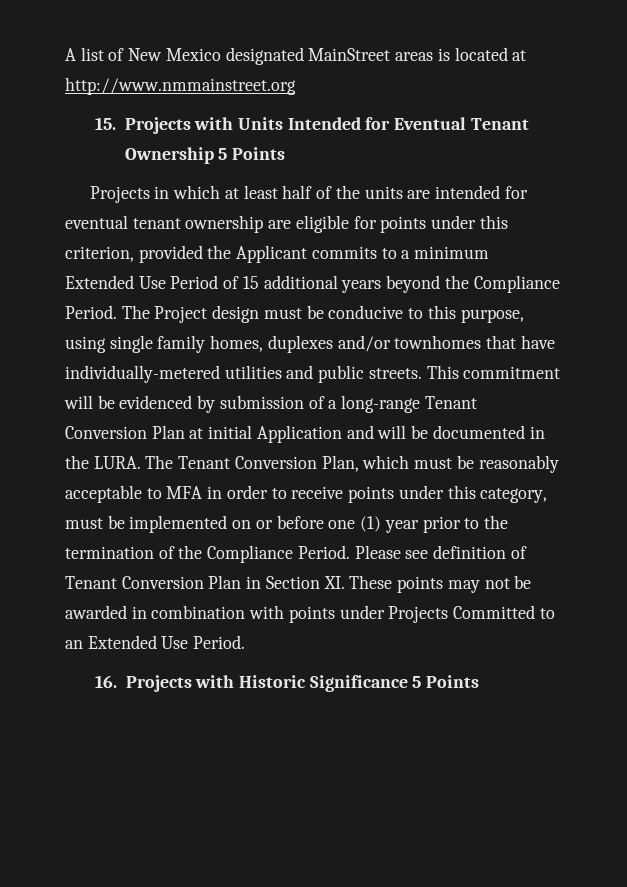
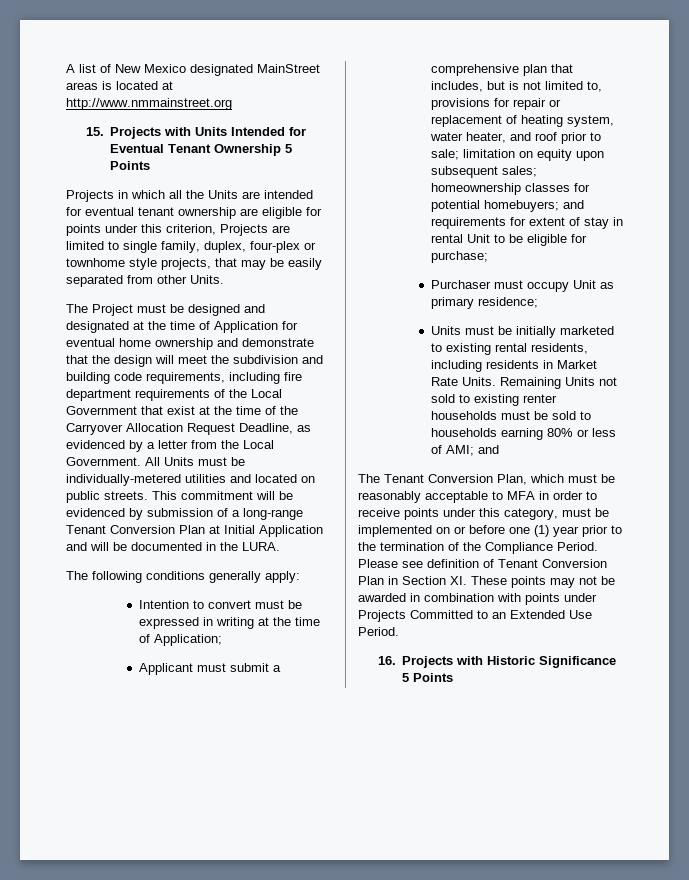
[224,185,403,199] at least half of the units -> [169,190,238,199] all the Units
[138,245,490,263] [65,275,560,293] [65,305,117,319] provided the Applicant commits to a minimum Extended Use Period of 15 additional years beyond the Compliance Period. -> [220,224,290,236] [66,241,316,253] [66,258,322,270] [66,275,224,287] Projects are limited to single family, duplex, four-plex or townhome style projects, that may be easily separated from other Units. //
[212,305,524,323] [65,335,555,353] design must be conducive to this purpose, using single family homes, duplexes and/or townhomes that have -> [137,304,265,316] [66,321,298,333] [66,338,314,350] [66,355,323,367] [66,372,302,384] [66,389,282,401] [66,406,298,415] [66,423,311,435] [66,440,274,452] [66,457,245,466] must be designed and designated at the time of Application for eventual home ownership and demonstrate that the design will meet the subdivision and building code requirements, including fire department requirements of the Local Government that exist at the time of the Carryover Allocation Request Deadline, as evidenced by a letter from the Local Government. All Units must be
(314, 372) none -> [255,474,315,483] located on
[208,425,253,439] initial -> [224,525,255,534] Initial
(141, 462) none -> [66,571,300,583] [138,600,302,609] [138,617,320,629] [138,634,222,646] [138,663,281,675] [430,64,573,76] [430,81,602,92] [430,98,561,110] [430,115,614,127] [429,132,601,144] [430,149,604,161] [430,166,537,178] [430,183,590,195] [430,200,584,212] [430,217,623,229] [430,234,587,246] [430,251,488,263] [430,280,614,292] [430,297,538,309] [430,326,614,338] [430,343,588,355] [430,360,597,372] [430,377,617,389] [430,394,557,406] [430,411,591,420] [430,428,616,440] [430,445,499,456] // The following conditions generally apply: // Intention to convert must be expressed in writing at the time of Application; // Applicant must submit a comprehensive plan that includes, but is not limited to, provisions for repair or replacement of heating system, water heater, and roof prior to sale; limitation on equity upon subsequent sales; homeownership classes for potential homebuyers; and requirements for extent of stay in rental Unit to be eligible for purchase; // Purchaser must occupy Unit as primary residence; // Units must be initially marketed to existing rental residents, including residents in Market Rate Units. Remaining Units not sold to existing renter households must be sold to households earning 80% or less of AMI; and //

